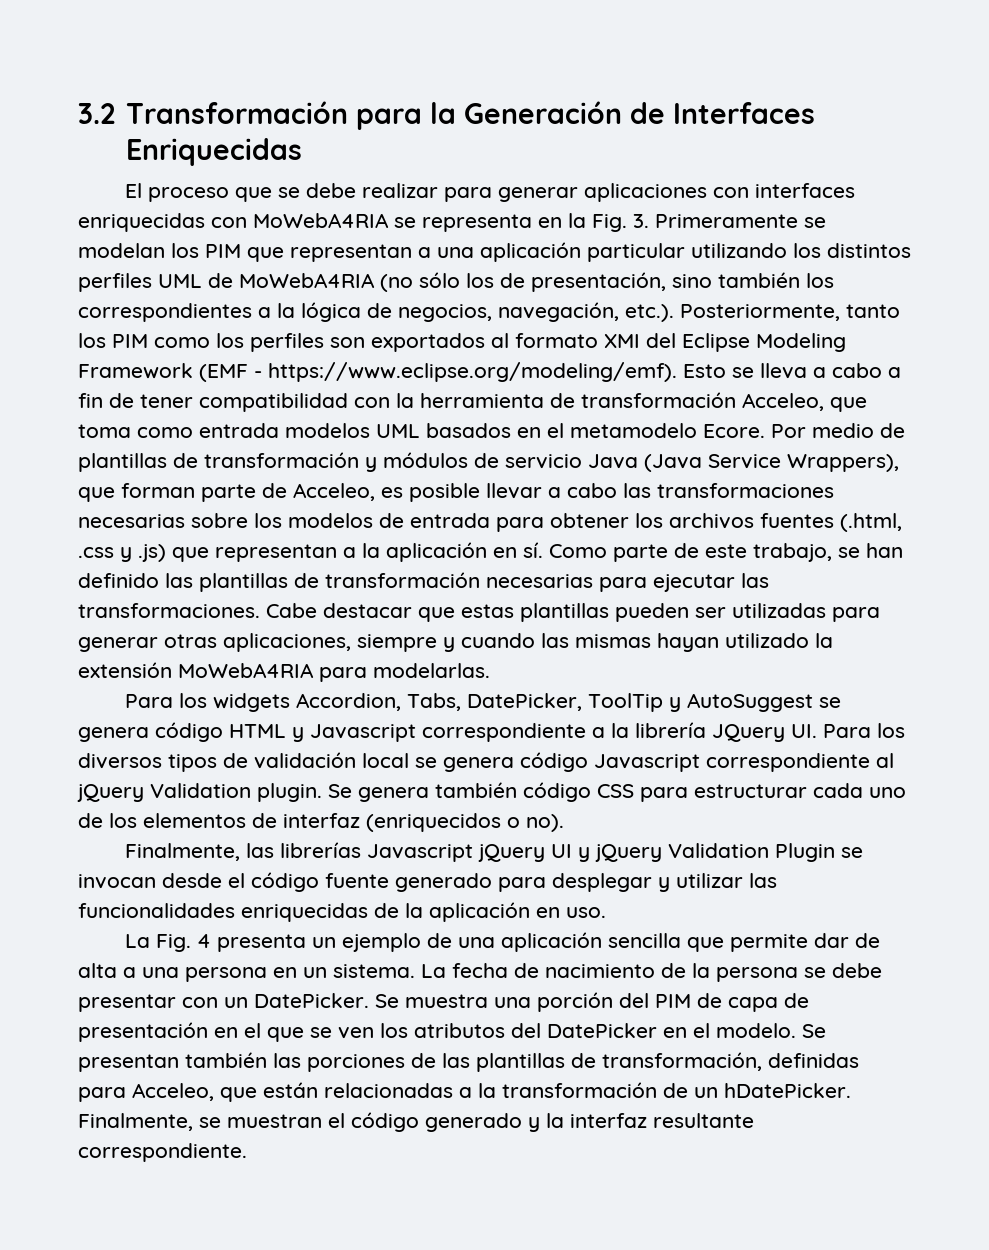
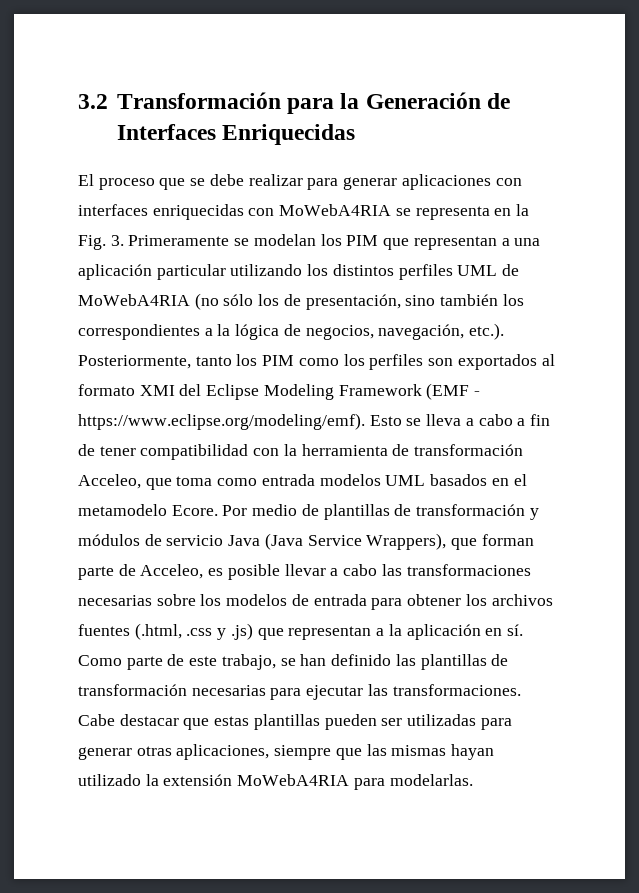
[443,633,535,652] y cuando -> [335,748,362,760] que
[124,693,841,712] [78,722,905,742] [78,752,894,772] [77,782,906,802] [78,813,564,832] [124,842,863,862] [78,872,777,892] [78,902,606,922] [124,932,880,952] [78,963,882,982] [78,992,809,1012] [78,1022,826,1042] [78,1052,859,1072] [78,1082,851,1102] [78,1112,754,1132] [78,1143,247,1162] // Para los widgets Accordion, Tabs, DatePicker, ToolTip y AutoSuggest se genera código HTML y Javascript correspondiente a la librería JQuery UI. Para los diversos tipos de validación local se genera código Javascript correspondiente al jQuery Validation plugin. Se genera también código CSS para estructurar cada uno de los elementos de interfaz (enriquecidos o no). // Finalmente, las librerías Javascript jQuery UI y jQuery Validation Plugin se invocan desde el código fuente generado para desplegar y utilizar las funcionalidades enriquecidas de la aplicación en uso. // La Fig. 4 presenta un ejemplo de una aplicación sencilla que permite dar de alta a una persona en un sistema. La fecha de nacimiento de la persona se debe presentar con un DatePicker. Se muestra una porción del PIM de capa de presentación en el que se ven los atributos del DatePicker en el modelo. Se presentan también las porciones de las plantillas de transformación, definidas para Acceleo, que están relacionadas a la transformación de un hDatePicker. Finalmente, se muestran el código generado y la interfaz resultante correspondiente. -> (473, 780) none

